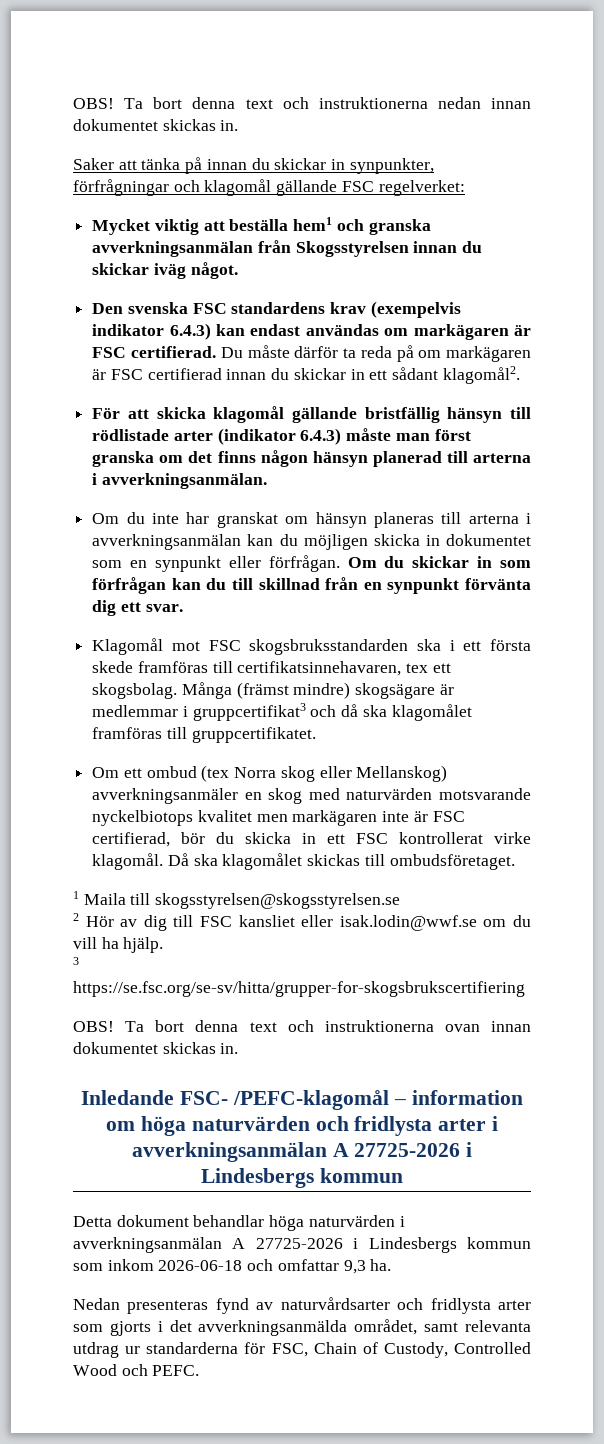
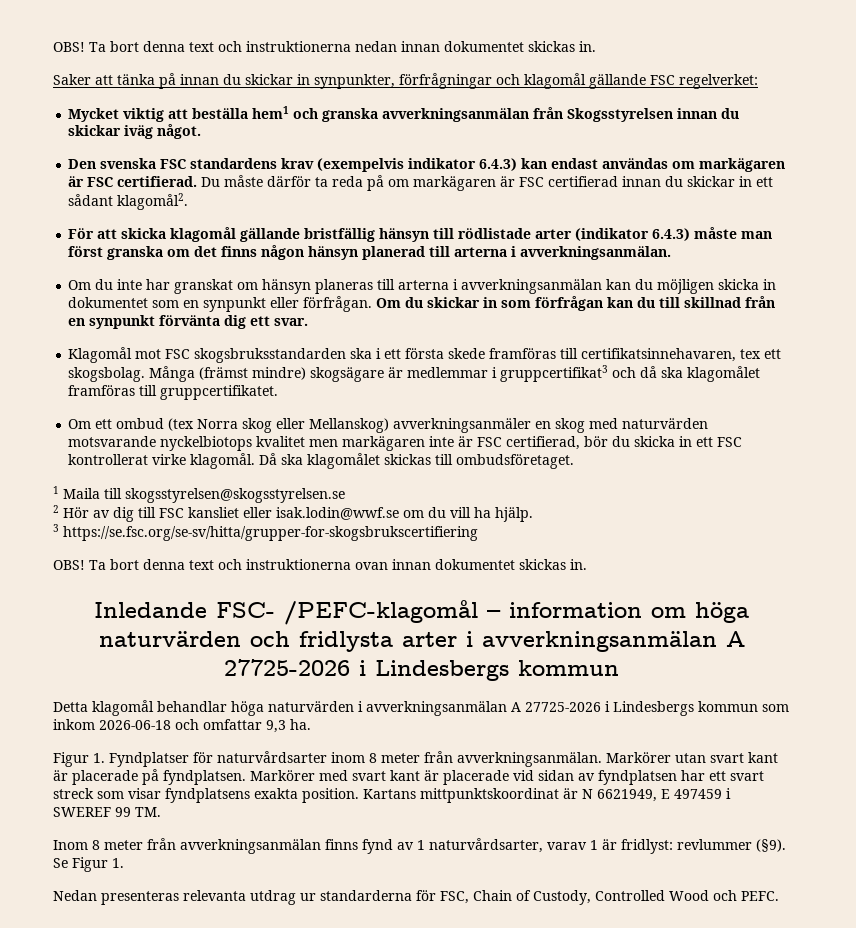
[116,1215,189,1227] dokument -> [92,700,154,716] klagomål
[73,1297,532,1314] [73,1319,459,1336] Nedan presenteras fynd av naturvårdsarter och fridlysta arter som gjorts i det avverkningsanmälda området, samt -> [53,751,778,767] [53,769,764,785] [53,788,731,803] [53,807,161,817] [53,838,786,854] [53,857,124,872] [53,890,179,905] Figur 1. Fyndplatser för naturvårdsarter inom 8 meter från avverkningsanmälan. Markörer utan svart kant är placerade på fyndplatsen. Markörer med svart kant är placerade vid sidan av fyndplatsen har ett svart streck som visar fyndplatsens exakta position. Kartans mittpunktskoordinat är N 6621949, E 497459 i SWEREF 99 TM. // Inom 8 meter från avverkningsanmälan finns fynd av 1 naturvårdsarter, varav 1 är fridlyst: revlummer (§9). Se Figur 1. // Nedan presenteras

